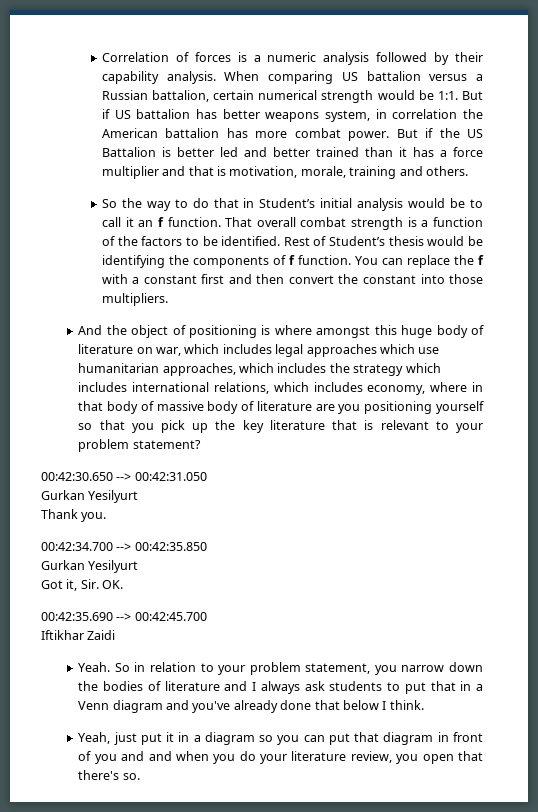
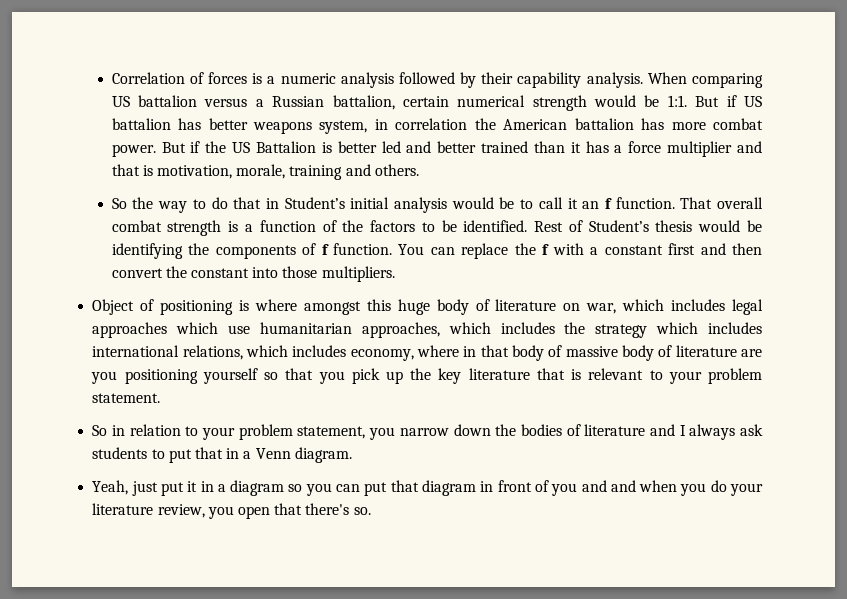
[78,325,169,338] And the object -> [92,299,135,315] Object
[132,440,201,449] [41,472,207,481] [41,490,139,503] [41,509,107,522] [41,542,207,551] [41,560,139,573] [41,579,124,591] [41,612,207,621] [41,630,116,640] [78,662,111,672] statement? // 00:42:30.650 --> 00:42:31.050 // Gurkan Yesilyurt // Thank you. // 00:42:34.700 --> 00:42:35.850 // Gurkan Yesilyurt // Got it, Sir. OK. // 00:42:35.690 --> 00:42:45.700 // Iftikhar Zaidi // Yeah. -> [92,393,161,403] statement. //
[112,700,424,713] diagram and you've already done that below I think. -> [294,447,352,463] diagram.

